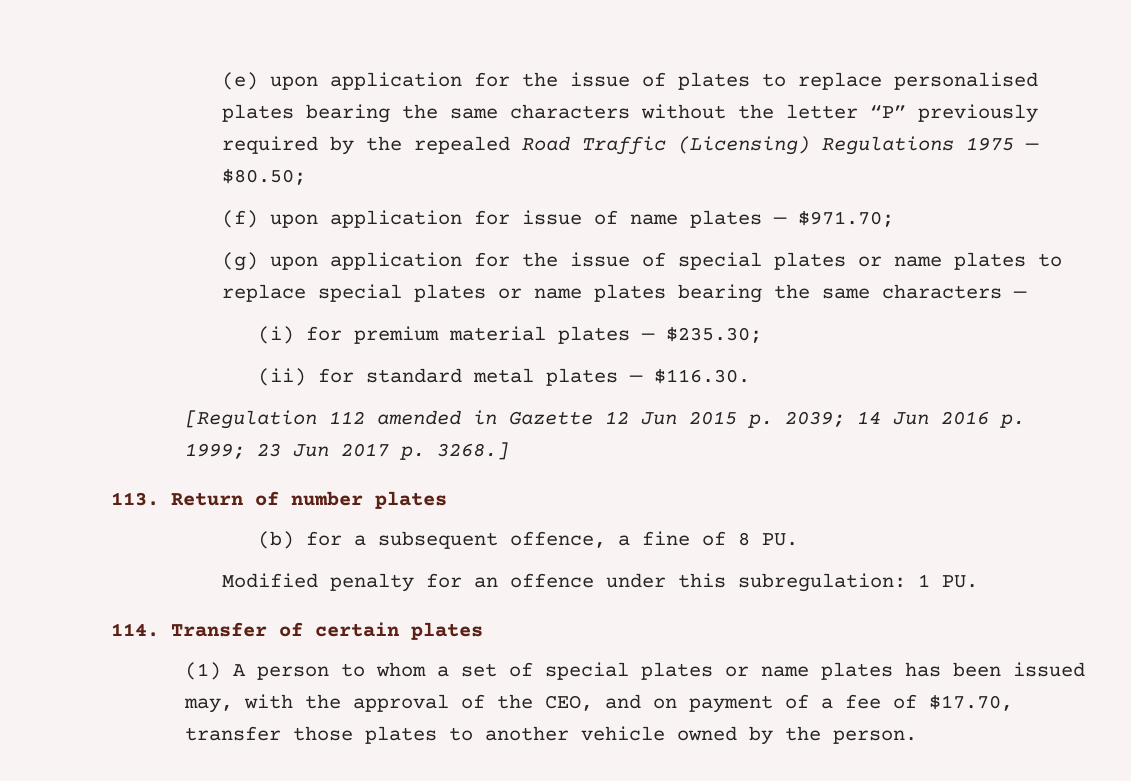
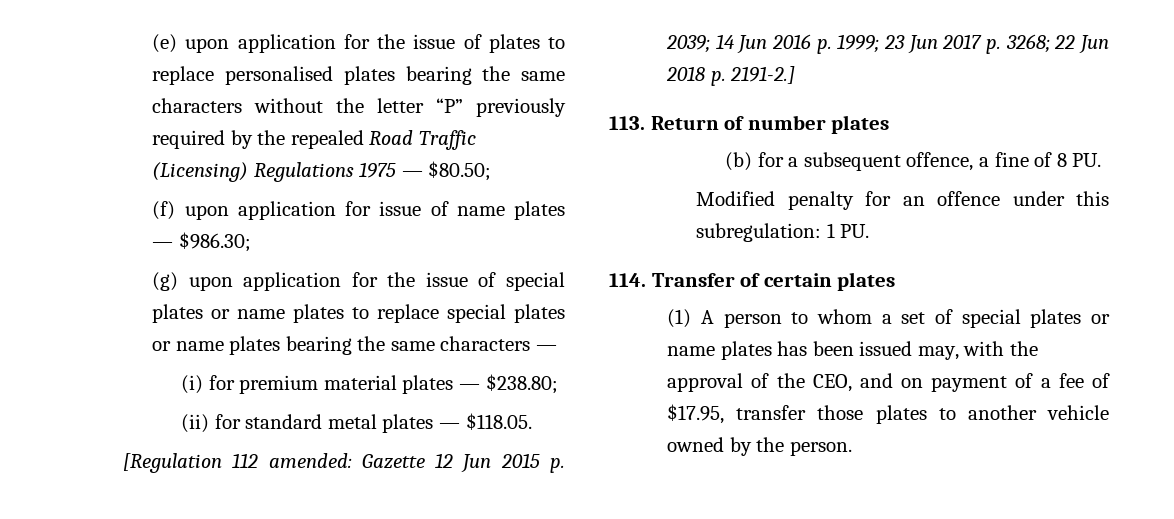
[797,210,894,227] $971.70; -> [178,232,251,252] $986.30;
[666,326,763,343] $235.30; -> [485,374,558,394] $238.80;
[654,368,751,384] $116.30. -> [465,413,532,430] $118.05.
[376,410,497,425] amended in -> [268,453,352,468] amended:
[436,442,509,460] 3268.] -> [1005,34,1110,54] [666,66,796,86] 3268; 22 Jun 2018 p. 2191-2.]
[928,694,1013,711] $17.70, -> [667,404,725,424] $17.95,

